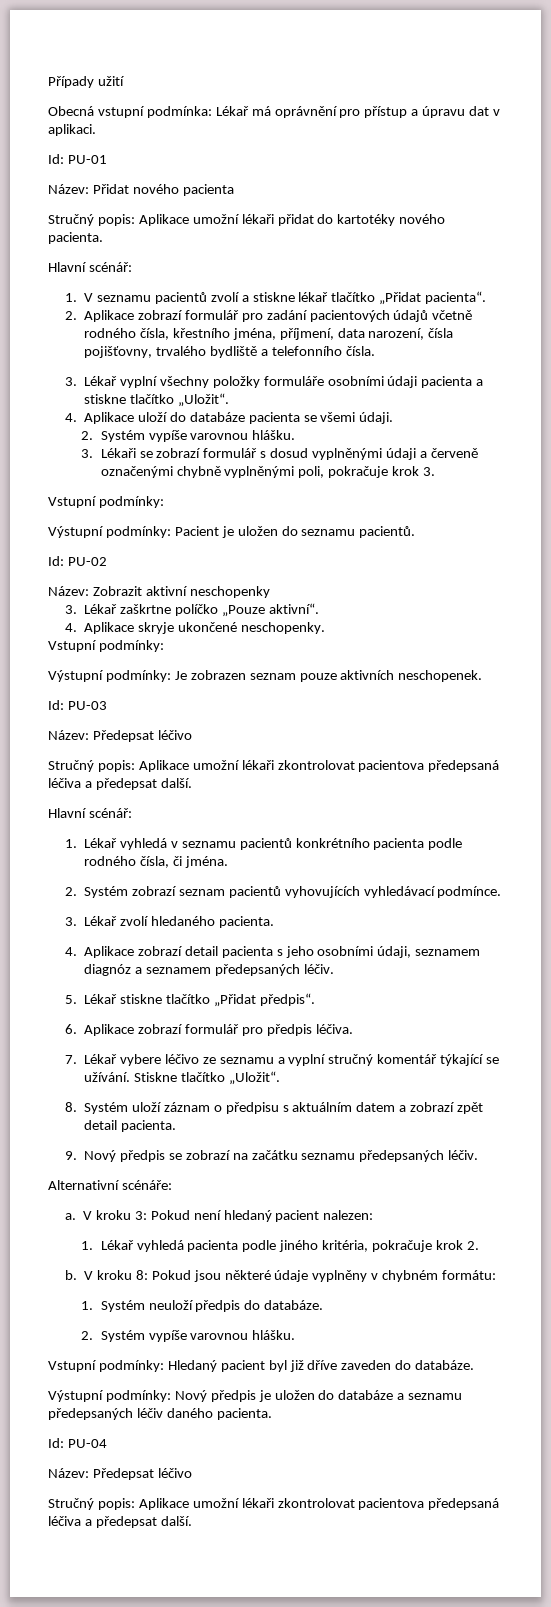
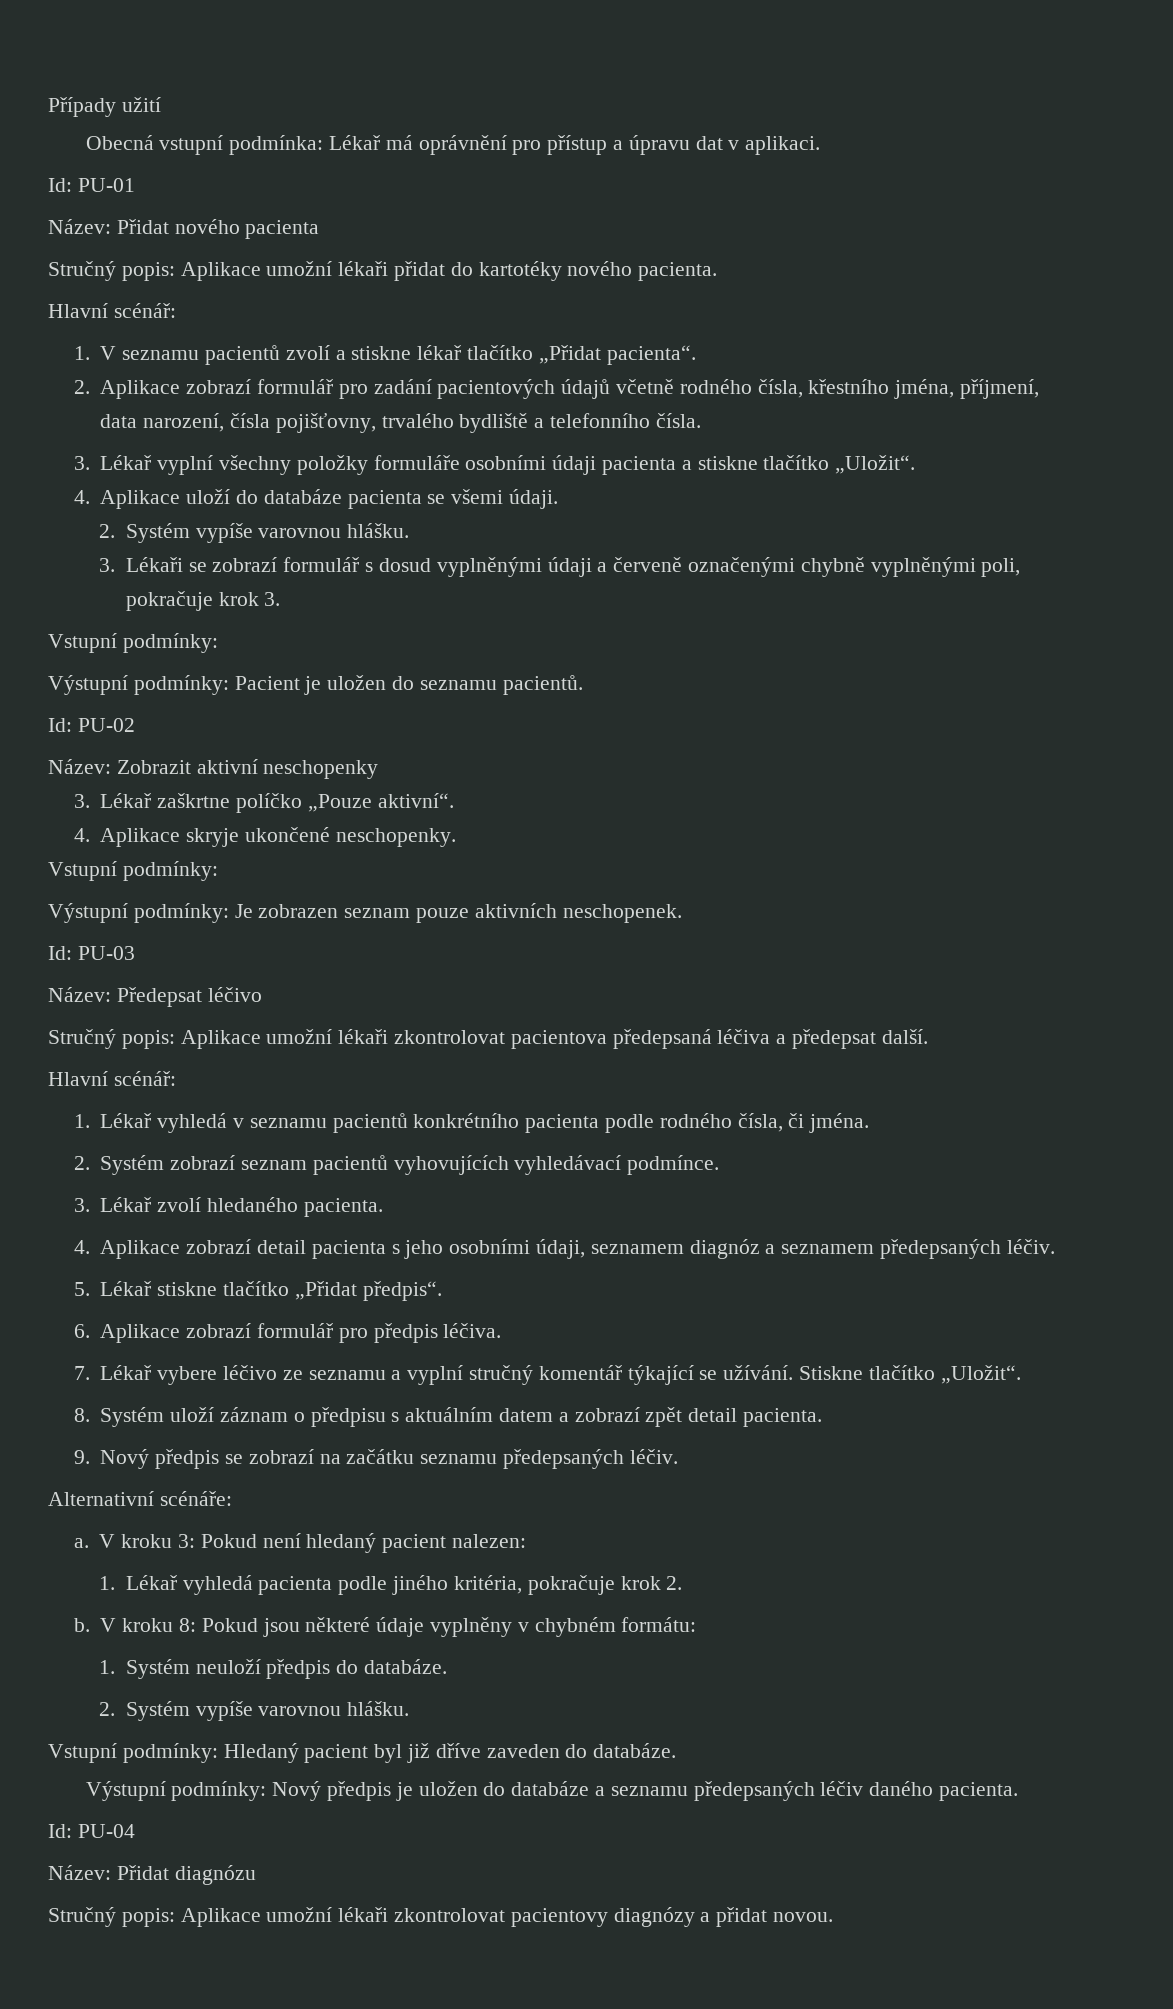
[92,1468,192,1480] [48,1498,500,1510] [48,1516,192,1528] Předepsat léčivo // Stručný popis: Aplikace umožní lékaři zkontrolovat pacientova předepsaná léčiva a předepsat další. -> [116,1865,256,1885] [48,1907,834,1927] Přidat diagnózu // Stručný popis: Aplikace umožní lékaři zkontrolovat pacientovy diagnózy a přidat novou.

